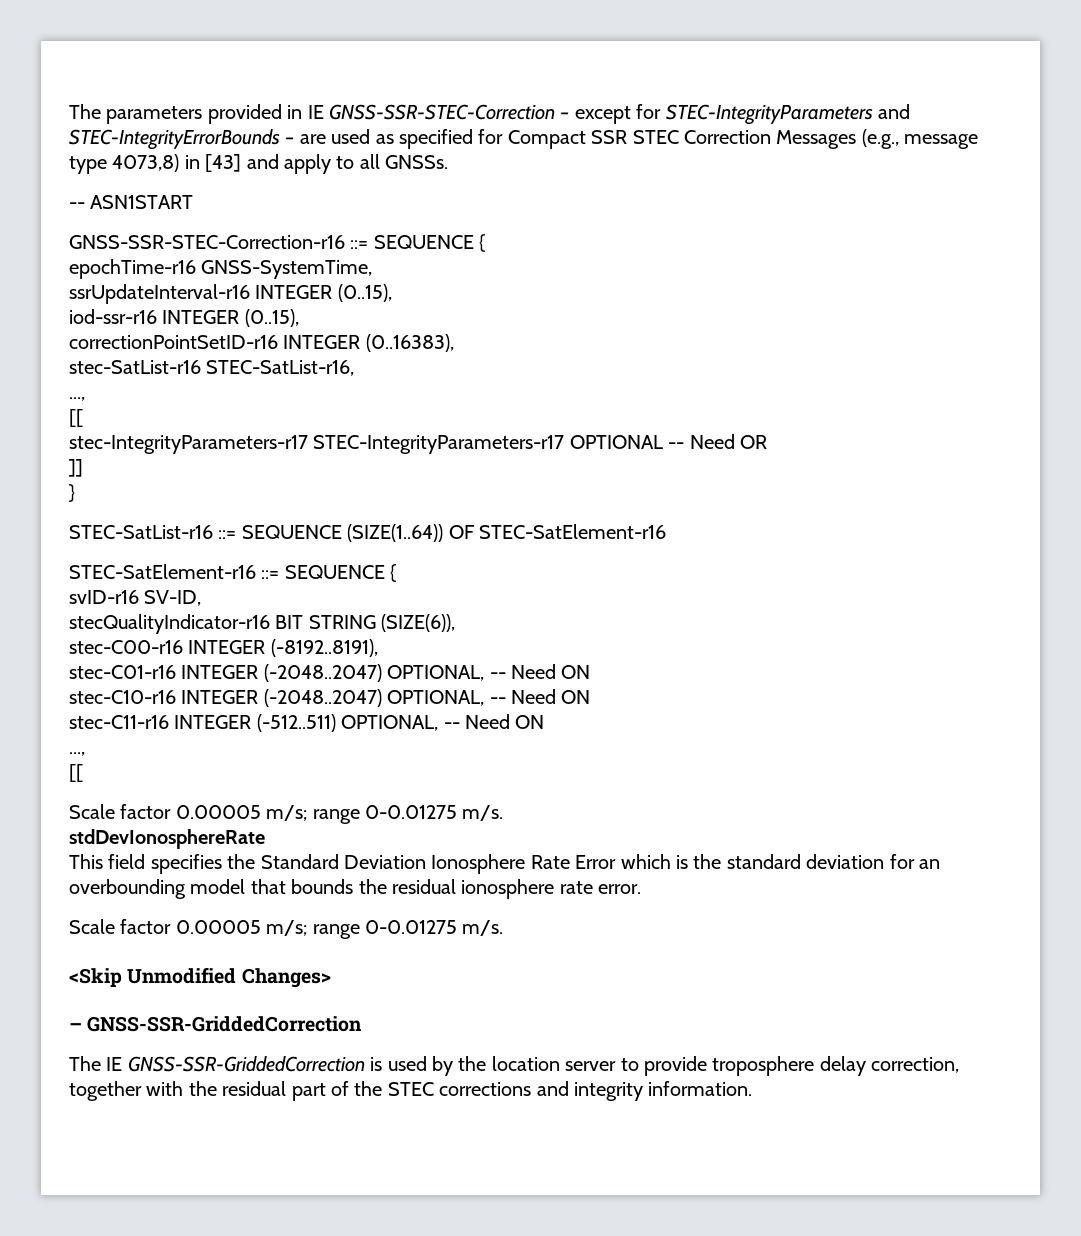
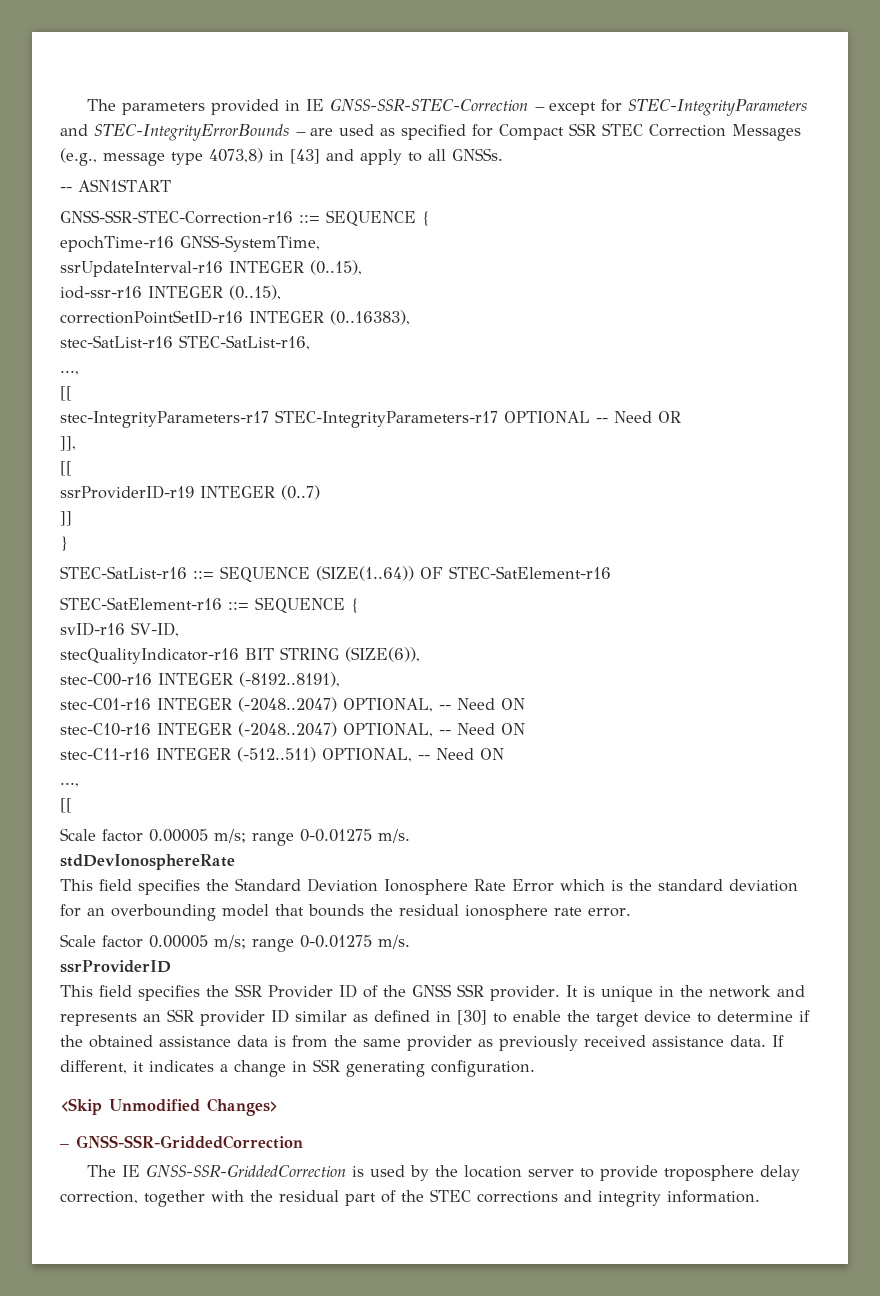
(767, 442) none -> [60,436,76,451] [60,461,72,476] [60,485,320,500] // ]], // [[ // ssrProviderID-r19 INTEGER (0..7)
(504, 928) none -> [60,960,171,973] [60,984,805,1002] [60,1009,810,1027] [60,1035,784,1051] [60,1059,535,1077] // ssrProviderID // This field specifies the SSR Provider ID of the GNSS SSR provider. It is unique in the network and represents an SSR provider ID similar as defined in [30] to enable the target device to determine if the obtained assistance data is from the same provider as previously received assistance data. If different, it indicates a change in SSR generating configuration.

